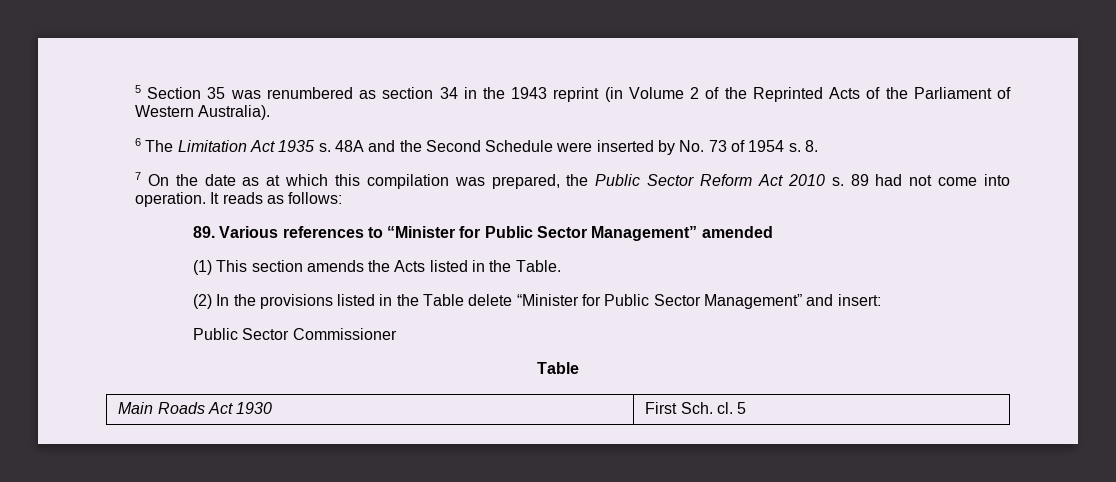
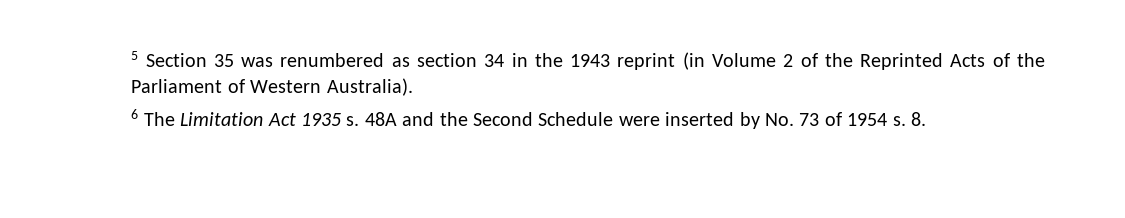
[134,172,1011,189] [134,192,343,207] [192,226,773,241] [192,260,561,275] [192,294,881,309] [192,328,397,340] [537,362,579,374] [118,402,273,414] [645,402,747,414] // 7 On the date as at which this compilation was prepared, the Public Sector Reform Act 2010 s. 89 had not come into operation. It reads as follows: // 89. Various references to “Minister for Public Sector Management” amended // (1) This section amends the Acts listed in the Table. // (2) In the provisions listed in the Table delete “Minister for Public Sector Management” and insert: // Public Sector Commissioner // Table // Main Roads Act 1930 | First Sch. cl. 5 -> (926, 119) none

